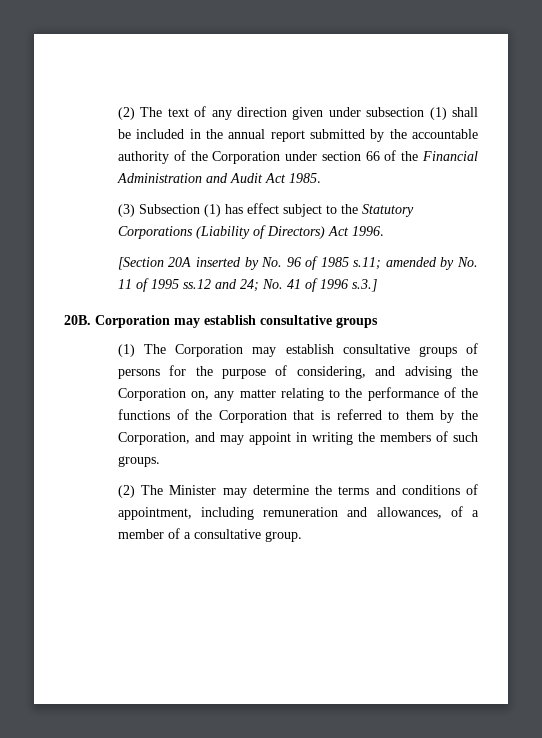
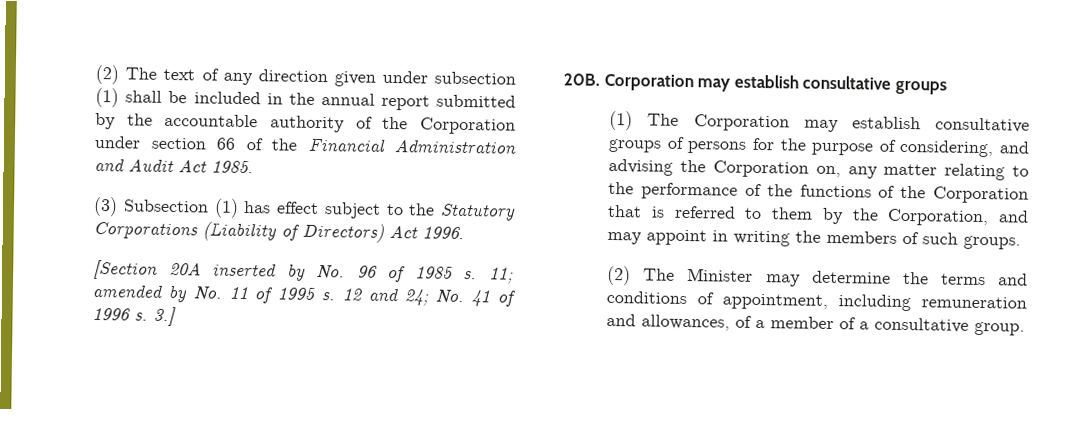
[353,257,382,270] s.11; -> [463,267,514,284] s. 11;
[182,279,211,289] ss.12 -> [321,288,362,301] s. 12
[351,279,377,292] s.3.] -> [134,306,177,327] s. 3.]

